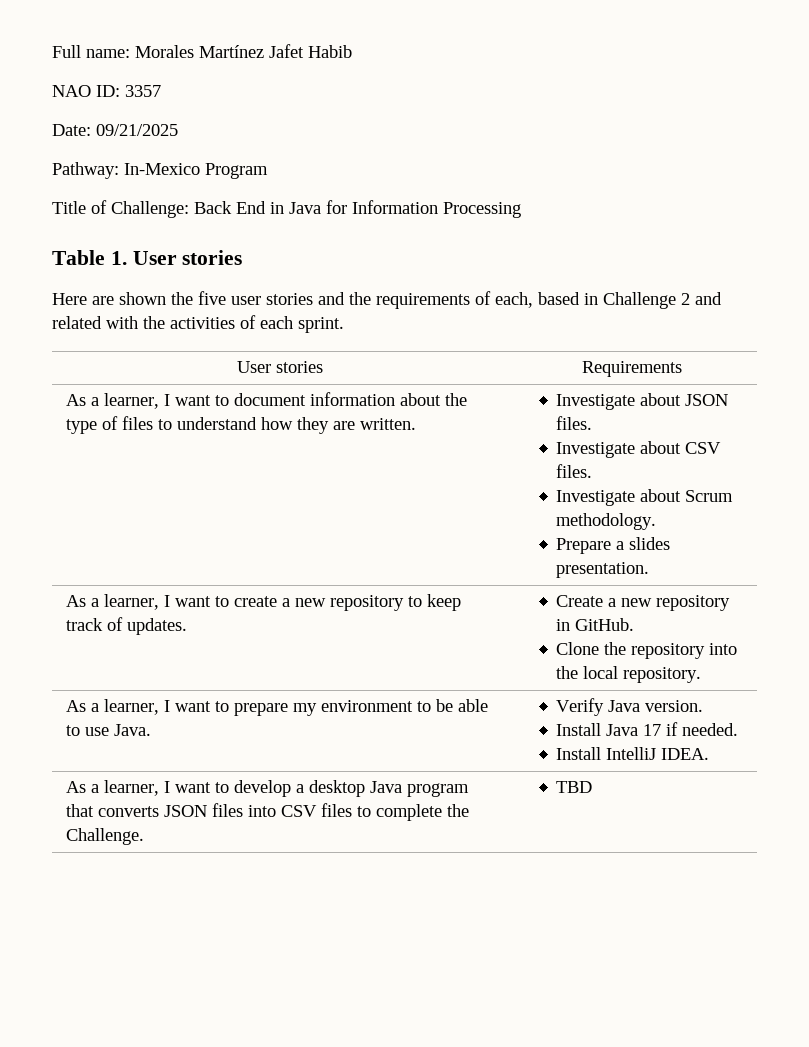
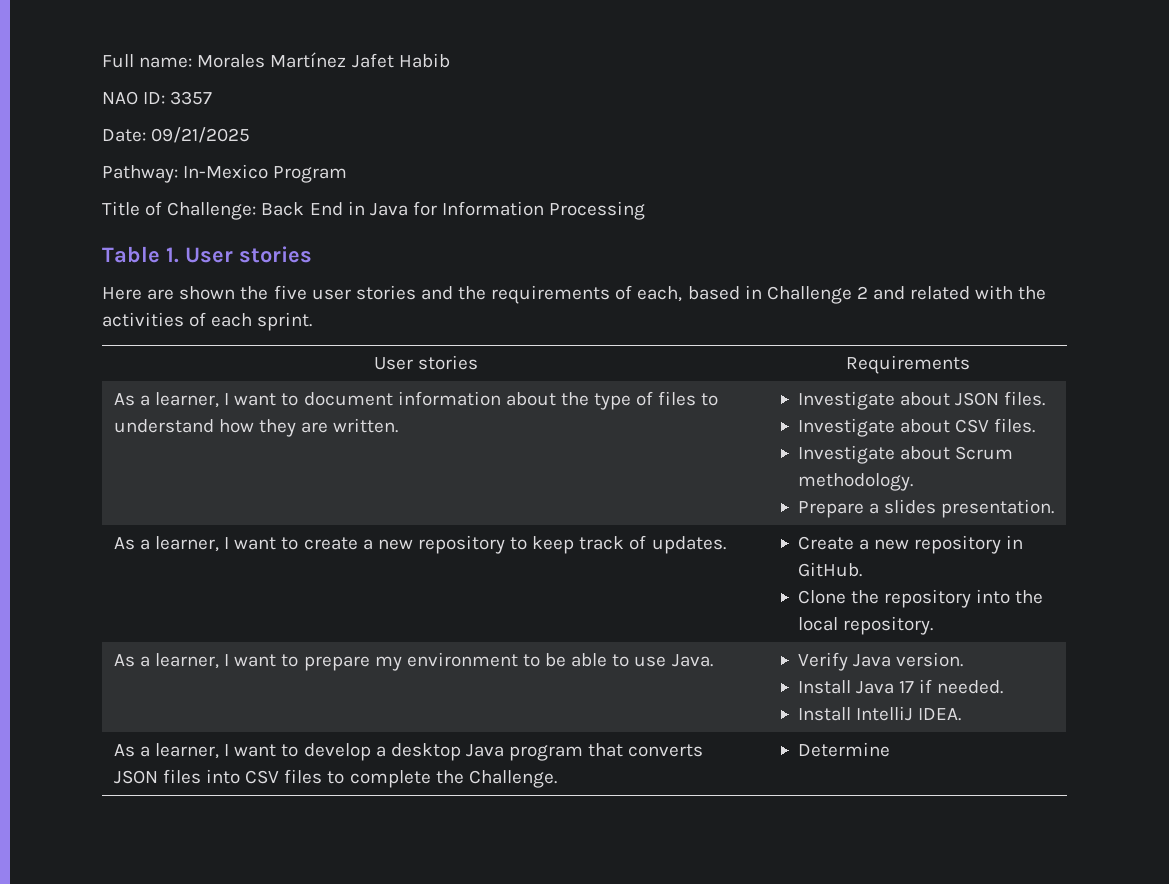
[556,781,593,793] TBD -> [797,742,890,757] Determine

